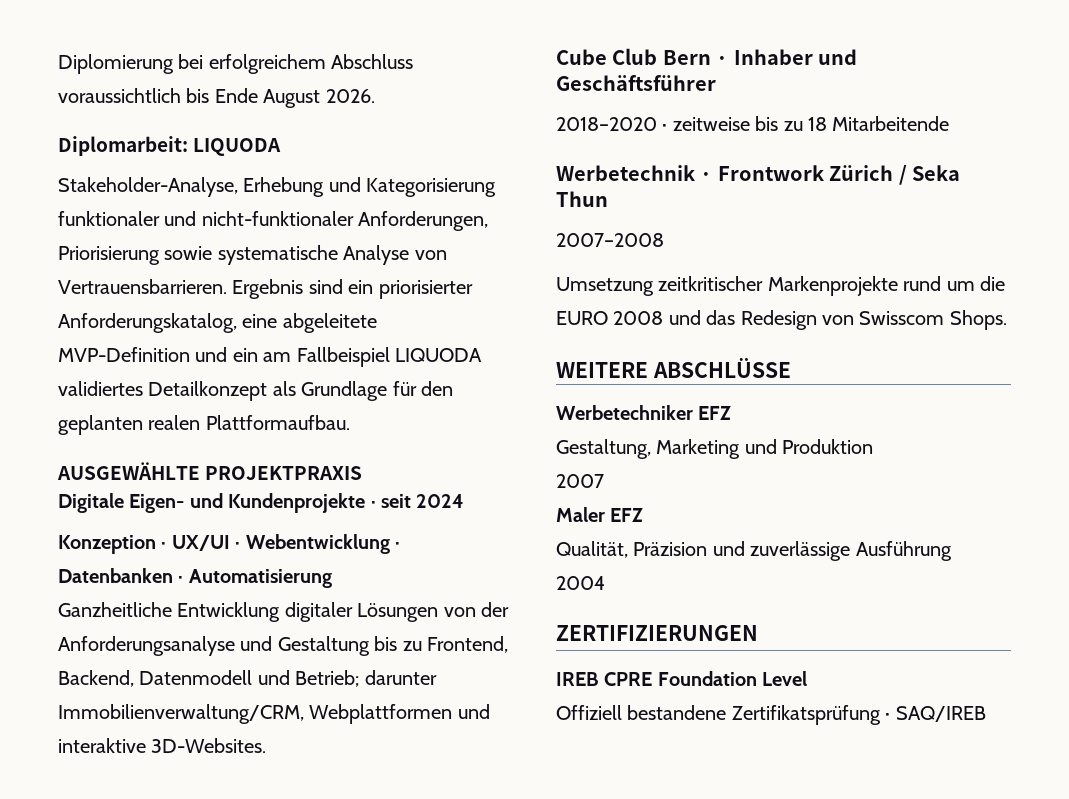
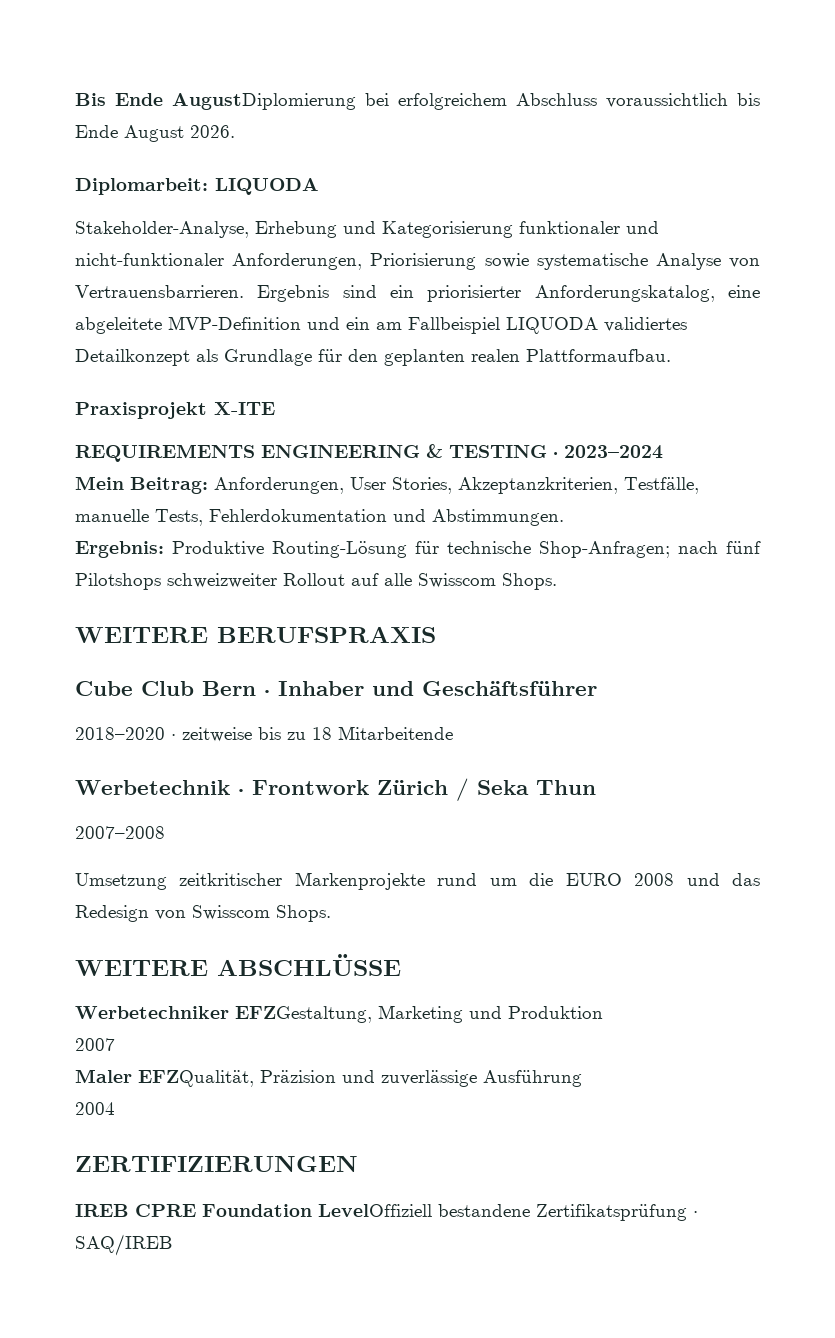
[58,54,174,74] Diplomierung -> [75,93,356,110] Bis Ende AugustDiplomierung
[57,462,363,480] [58,493,465,513] [58,534,400,554] [58,568,332,588] [58,602,509,622] [58,636,508,656] [58,670,437,687] [58,704,490,724] [58,738,267,753] AUSGEWÄHLTE PROJEKTPRAXIS // Digitale Eigen- und Kundenprojekte · seit 2024 // Konzeption · UX/UI · Webentwicklung · Datenbanken · Automatisierung // Ganzheitliche Entwicklung digitaler Lösungen von der Anforderungsanalyse und Gestaltung bis zu Frontend, Backend, Datenmodell und Betrieb; darunter Immobilienverwaltung/CRM, Webplattformen und interaktive 3D-Websites. -> [75,402,275,419] [75,444,663,462] [75,476,699,494] [75,509,564,526] [75,541,761,558] [75,573,557,590] [75,626,436,643] Praxisprojekt X-ITE // REQUIREMENTS ENGINEERING & TESTING · 2023–2024 // Mein Beitrag: Anforderungen, User Stories, Akzeptanzkriterien, Testfälle, manuelle Tests, Fehlerdokumentation und Abstimmungen. // Ergebnis: Produktive Routing-Lösung für technische Shop-Anfragen; nach fünf Pilotshops schweizweiter Rollout auf alle Swisscom Shops. // WEITERE BERUFSPRAXIS
[698,406,732,420] [556,439,651,459] EFZ // Gestaltung, -> [235,1006,372,1023] EFZGestaltung,
[610,508,644,522] [556,541,628,558] EFZ // Qualität, -> [138,1070,254,1087] EFZQualität,
[762,671,808,686] [556,705,622,720] Level // Offiziell -> [318,1204,432,1217] LevelOffiziell

